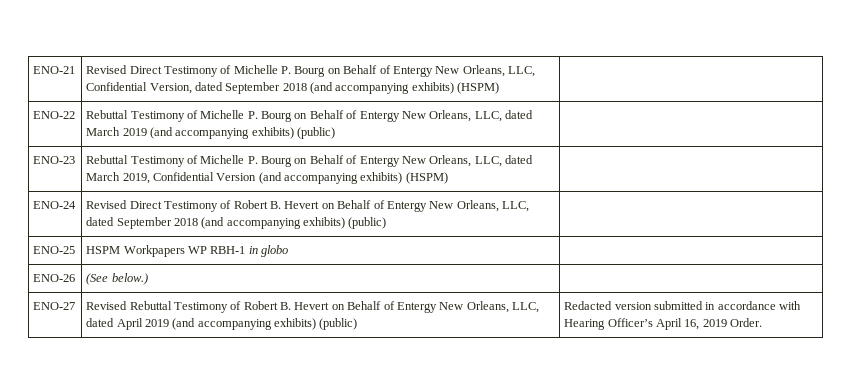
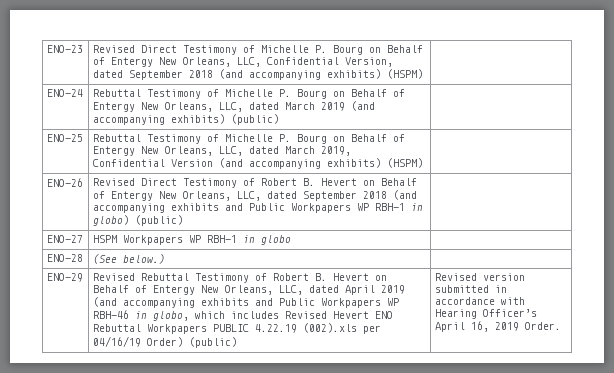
[33,66,76,74] ENO-21 -> [46,45,83,53] ENO-23
[33,111,76,119] ENO-22 -> [46,89,83,97] ENO-24
[33,156,76,164] ENO-23 -> [46,134,83,142] ENO-25
[33,201,77,209] ENO-24 -> [46,178,83,187] ENO-26
[303,217,387,229] [33,246,76,254] exhibits) (public) | // ENO-25 -> [170,203,423,213] [92,215,183,226] [46,235,83,243] exhibits and Public Workpapers WP RBH-1 in globo) (public) | // ENO-27
[33,274,76,282] ENO-26 -> [46,254,83,262] ENO-28
[33,302,76,310] ENO-27 -> [46,273,83,282] ENO-29
[274,318,358,330] [564,301,613,310] exhibits) (public) | Redacted -> [200,298,399,308] [92,310,393,321] [92,323,381,334] [92,336,237,348] [434,273,477,281] exhibits and Public Workpapers WP RBH-46 in globo, which includes Revised Hevert ENO Rebuttal Workpapers PUBLIC 4.22.19 (002).xls per 04/16/19 Order) (public) | Revised

